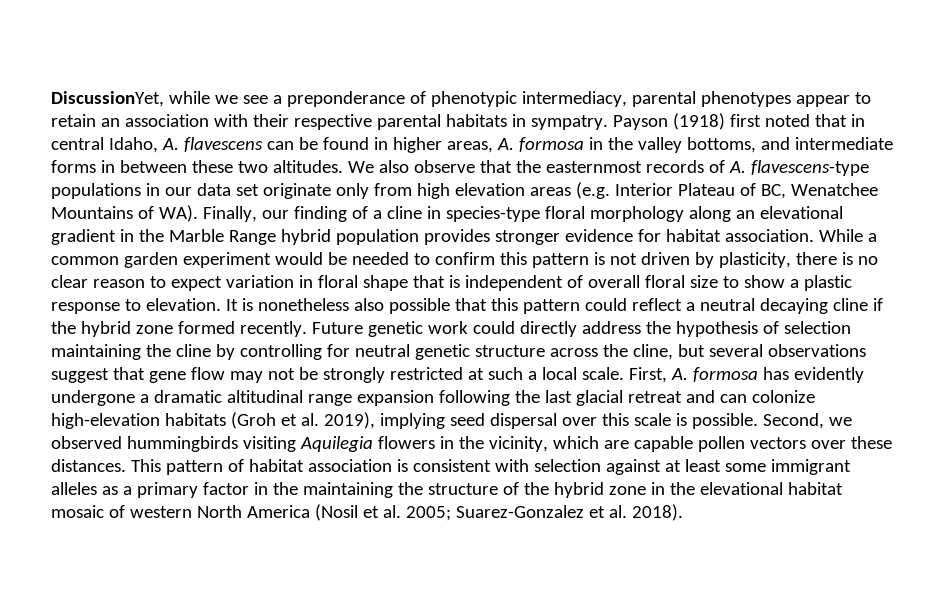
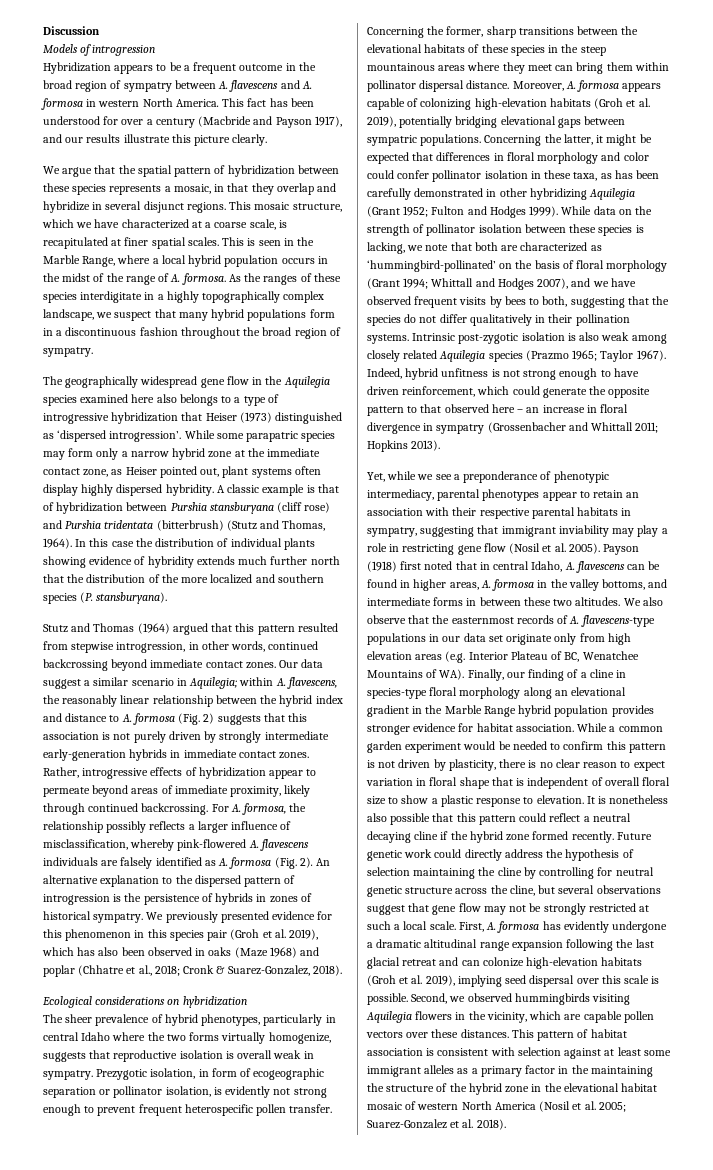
[51,91,164,107] DiscussionYet, -> [43,26,100,35] [43,44,156,56] [43,62,316,74] [43,80,312,92] [41,98,314,110] [43,116,342,128] [43,134,268,146] [43,165,339,177] [43,183,337,195] [43,201,342,213] [42,219,287,230] [43,237,315,249] [43,255,328,267] [43,273,341,285] [43,291,325,303] [43,309,335,321] [43,327,341,339] [43,347,93,357] [43,376,330,388] [43,394,279,406] [43,412,343,424] [43,430,336,442] [43,448,321,460] [43,466,321,478] [43,484,339,496] [43,502,331,514] [43,520,326,531] [43,538,315,550] [43,556,340,568] [43,574,324,584] [43,592,168,604] [43,623,338,635] [43,641,319,653] [43,659,324,671] [43,677,337,689] [43,695,343,707] [43,713,308,725] [43,731,329,743] [43,749,310,761] [43,767,317,779] [43,785,311,797] [43,803,307,815] [43,821,292,833] [43,839,309,851] [43,857,331,869] [43,875,296,887] [43,893,312,905] [43,911,333,923] [43,929,319,941] [42,947,320,958] [43,965,342,977] [42,996,247,1008] [43,1014,336,1026] [43,1032,331,1044] [43,1050,314,1062] [43,1068,325,1080] [43,1086,327,1098] [43,1104,333,1116] [367,26,639,38] [367,44,606,56] [367,62,669,74] [367,80,662,92] [367,98,650,110] [367,116,626,128] [367,134,652,146] [367,152,649,164] [367,170,660,182] [367,188,636,200] [367,206,653,218] [367,224,644,236] [367,242,602,254] [367,260,668,272] [367,278,636,290] [367,296,670,308] [367,314,630,326] [367,332,667,344] [367,350,666,362] [367,368,639,380] [367,386,651,398] [367,404,629,416] [367,422,659,434] [367,440,441,452] [367,472,385,482] Discussion // Models of introgression // Hybridization appears to be a frequent outcome in the broad region of sympatry between A. flavescens and A. formosa in western North America. This fact has been understood for over a century (Macbride and Payson 1917), and our results illustrate this picture clearly. // We argue that the spatial pattern of hybridization between these species represents a mosaic, in that they overlap and hybridize in several disjunct regions. This mosaic structure, which we have characterized at a coarse scale, is recapitulated at finer spatial scales. This is seen in the Marble Range, where a local hybrid population occurs in the midst of the range of A. formosa. As the ranges of these species interdigitate in a highly topographically complex landscape, we suspect that many hybrid populations form in a discontinuous fashion throughout the broad region of sympatry. // The geographically widespread gene flow in the Aquilegia species examined here also belongs to a type of introgressive hybridization that Heiser (1973) distinguished as ‘dispersed introgression’. While some parapatric species may form only a narrow hybrid zone at the immediate contact zone, as Heiser pointed out, plant systems often display highly dispersed hybridity. A classic example is that of hybridization between Purshia stansburyana (cliff rose) and Purshia tridentata (bitterbrush) (Stutz and Thomas, 1964). In this case the distribution of individual plants showing evidence of hybridity extends much further north that the distribution of the more localized and southern species (P. stansburyana). // Stutz and Thomas (1964) argued that this pattern resulted from stepwise introgression, in other words, continued backcrossing beyond immediate contact zones. Our data suggest a similar scenario in Aquilegia; within A. flavescens, the reasonably linear relationship between the hybrid index and distance to A. formosa (Fig. 2) suggests that this association is not purely driven by strongly intermediate early-generation hybrids in immediate contact zones. Rather, introgressive effects of hybridization appear to permeate beyond areas of immediate proximity, likely through continued backcrossing. For A. formosa, the relationship possibly reflects a larger influence of misclassification, whereby pink-flowered A. flavescens individuals are falsely identified as A. formosa (Fig. 2). An alternative explanation to the dispersed pattern of introgression is the persistence of hybrids in zones of historical sympatry. We previously presented evidence for this phenomenon in this species pair (Groh et al. 2019), which has also been observed in oaks (Maze 1968) and poplar (Chhatre et al., 2018; Cronk & Suarez-Gonzalez, 2018). // Ecological considerations on hybridization // The sheer prevalence of hybrid phenotypes, particularly in central Idaho where the two forms virtually homogenize, suggests that reproductive isolation is overall weak in sympatry. Prezygotic isolation, in form of ecogeographic separation or pollinator isolation, is evidently not strong enough to prevent frequent heterospecific pollen transfer. Concerning the former, sharp transitions between the elevational habitats of these species in the steep mountainous areas where they meet can bring them within pollinator dispersal distance. Moreover, A. formosa appears capable of colonizing high-elevation habitats (Groh et al. 2019), potentially bridging elevational gaps between sympatric populations. Concerning the latter, it might be expected that differences in floral morphology and color could confer pollinator isolation in these taxa, as has been carefully demonstrated in other hybridizing Aquilegia (Grant 1952; Fulton and Hodges 1999). While data on the strength of pollinator isolation between these species is lacking, we note that both are characterized as ‘hummingbird-pollinated’ on the basis of floral morphology (Grant 1994; Whittall and Hodges 2007), and we have observed frequent visits by bees to both, suggesting that the species do not differ qualitatively in their pollination systems. Intrinsic post-zygotic isolation is also weak among closely related Aquilegia species (Prazmo 1965; Taylor 1967). Indeed, hybrid unfitness is not strong enough to have driven reinforcement, which could generate the opposite pattern to that observed here – an increase in floral divergence in sympatry (Grossenbacher and Whittall 2011; Hopkins 2013). // Yet,
[530,115,608,130] sympatry. -> [367,525,668,537] [367,543,600,555] sympatry, suggesting that immigrant inviability may play a role in restricting gene flow (Nosil et al. 2005).

